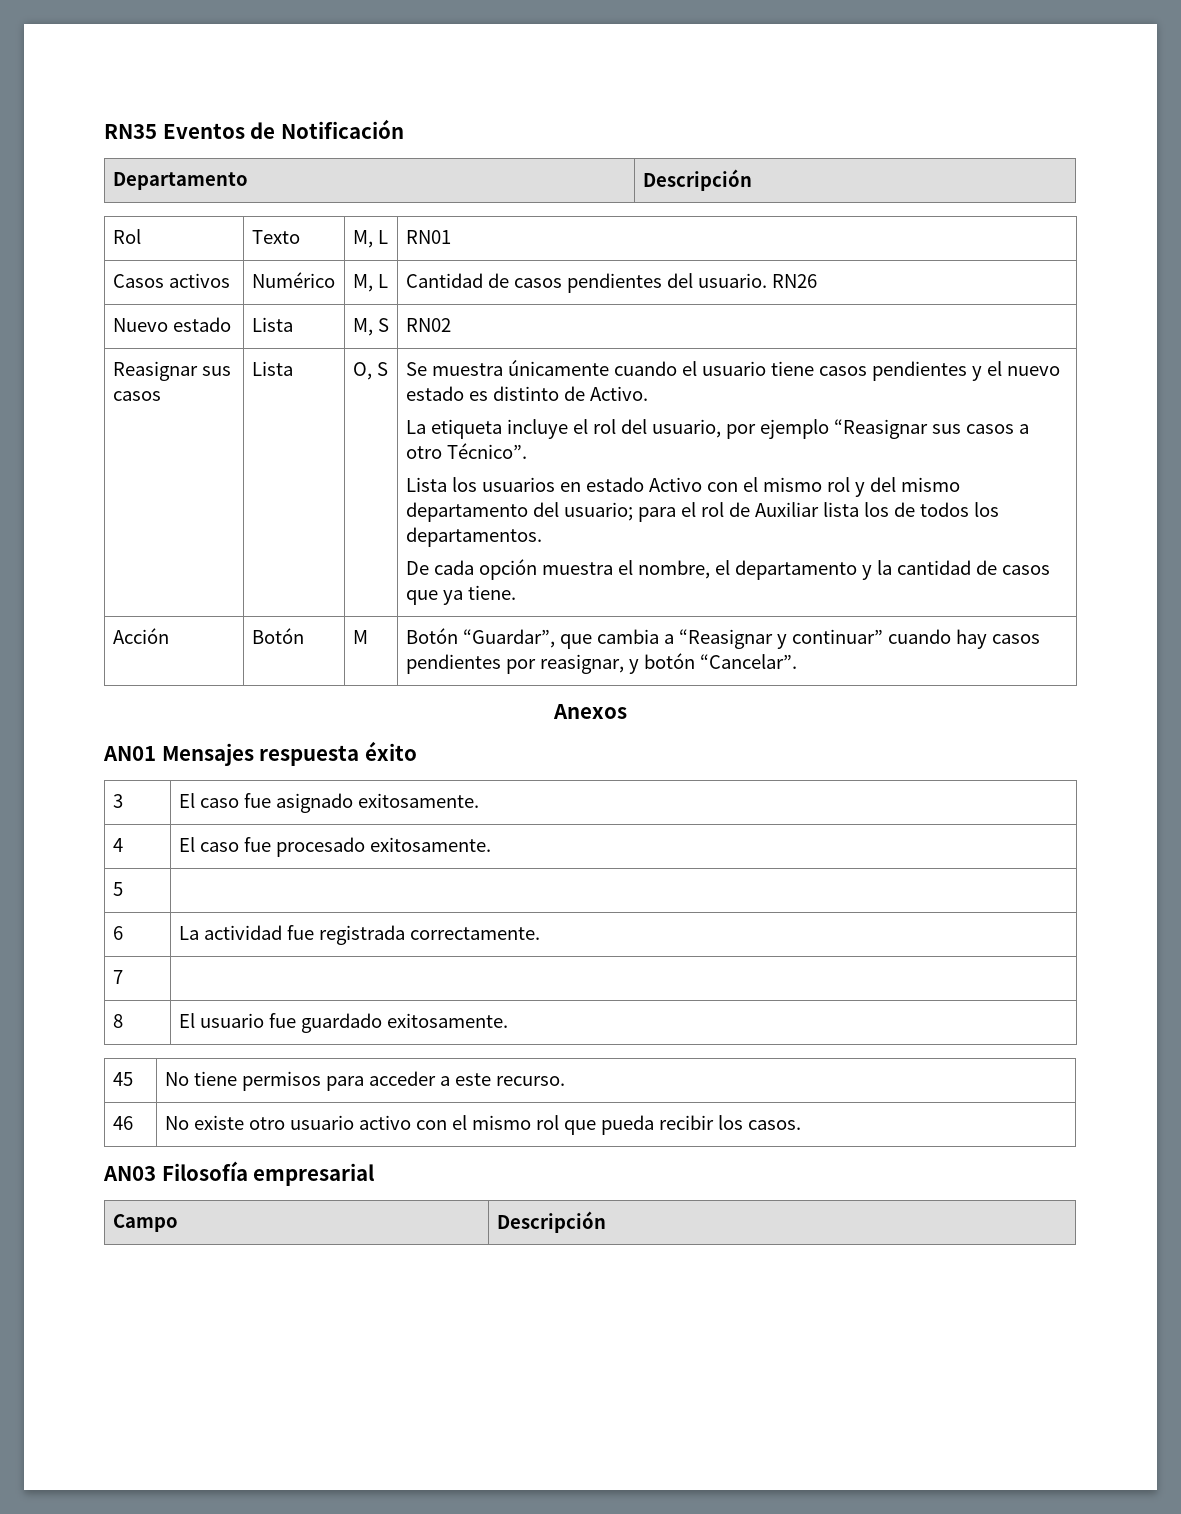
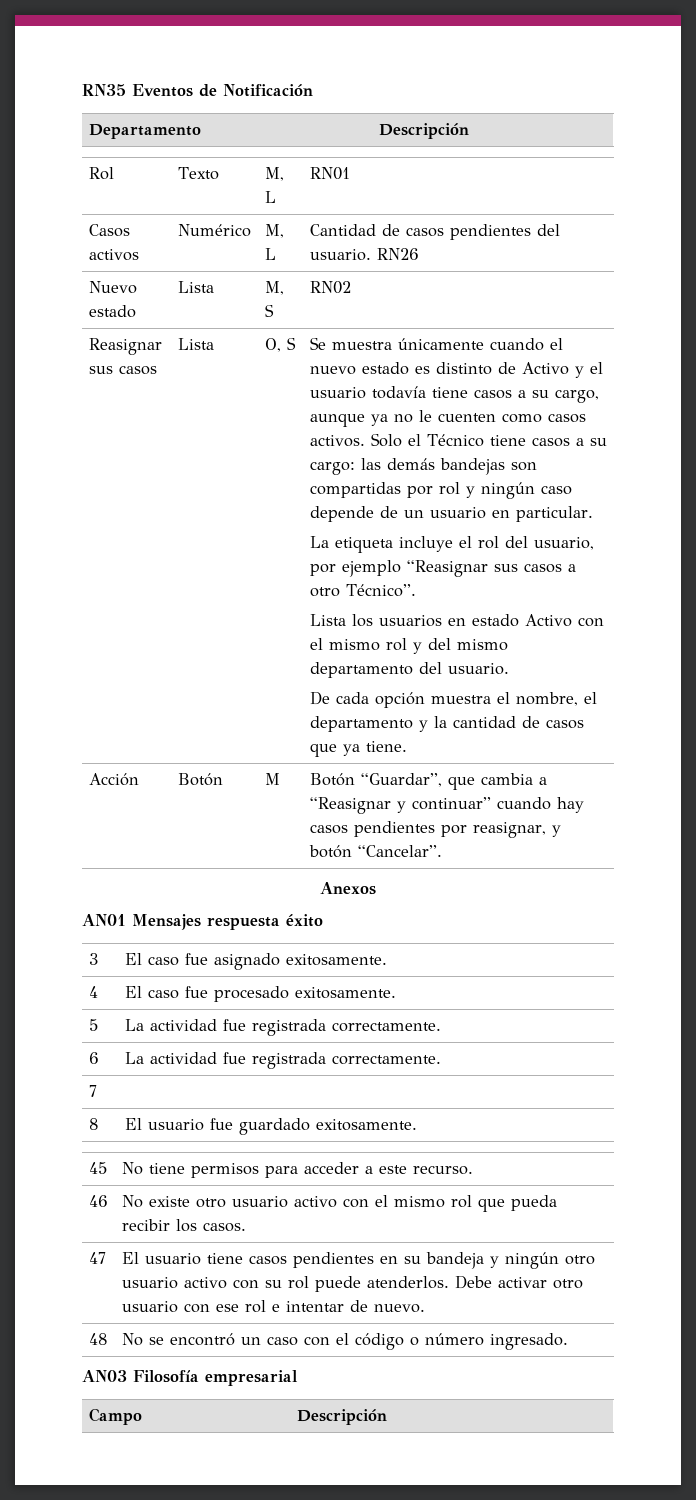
[701,361,1002,381] usuario tiene casos pendientes y el -> (563, 344) none
[589,386,648,401] Activo. -> [521,362,603,378] [309,386,599,403] [309,410,586,427] [309,433,607,447] [309,458,537,475] [309,482,572,499] [309,506,593,522] Activo y el usuario todavía tiene casos a su cargo, aunque ya no le cuenten como casos activos. Solo el Técnico tiene casos a su cargo: las demás bandejas son compartidas por rol y ningún caso depende de un usuario en particular.
[563,502,999,522] [405,527,542,547] usuario; para el rol de Auxiliar lista los de todos los departamentos. -> [447,663,509,675] usuario.
(123, 889) none -> [124,1019,441,1036] La actividad fue registrada correctamente.
(801, 1125) none -> [88,1252,106,1264] [121,1252,595,1269] [121,1275,583,1292] [121,1300,425,1313] [88,1333,107,1345] [121,1333,568,1350] // 47 | El usuario tiene casos pendientes en su bandeja y ningún otro usuario activo con su rol puede atenderlos. Debe activar otro usuario con ese rol e intentar de nuevo. // 48 | No se encontró un caso con el código o número ingresado.

